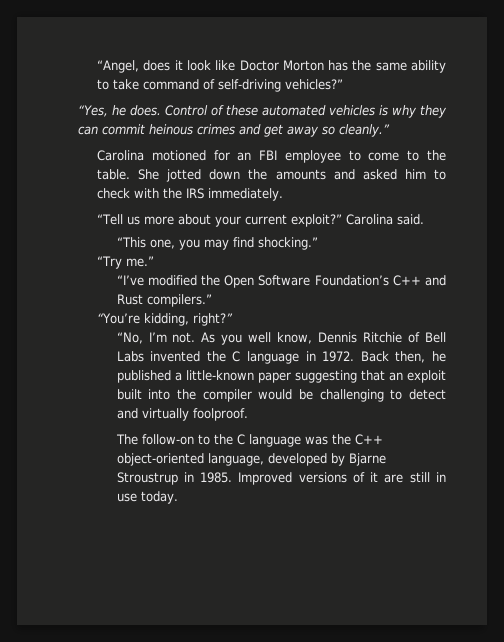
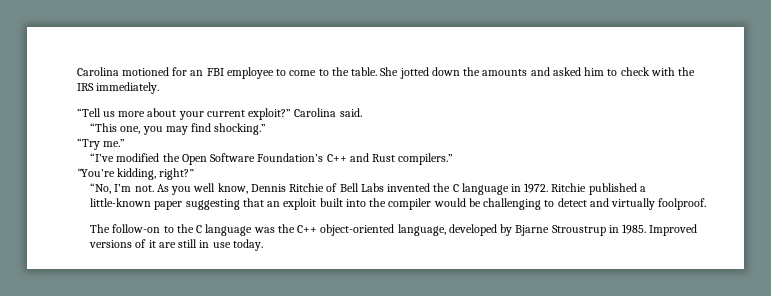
[97,60,446,73] [97,79,344,92] [77,105,447,118] [77,124,390,137] “Angel, does it look like Doctor Morton has the same ability to take command of self-driving vehicles?” // “Yes, he does. Control of these automated vehicles is why they can commit heinous crimes and get away so cleanly.” // -> (76, 71) none
[360,351,447,363] Back then, he -> [551,183,587,192] Ritchie

